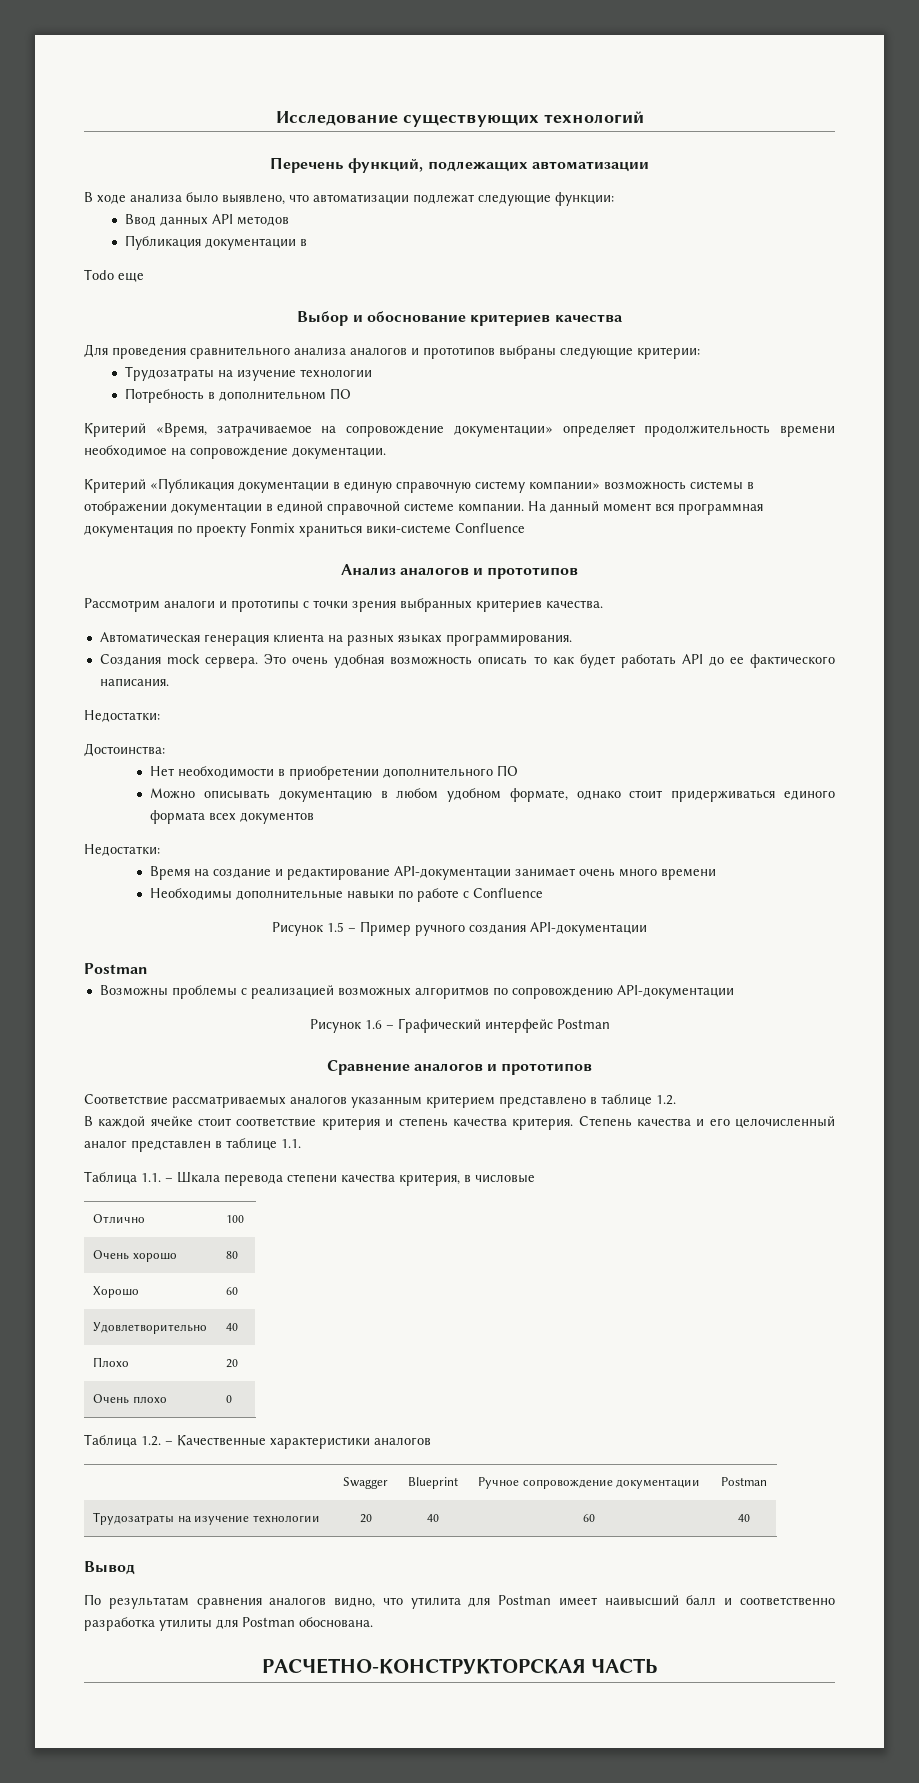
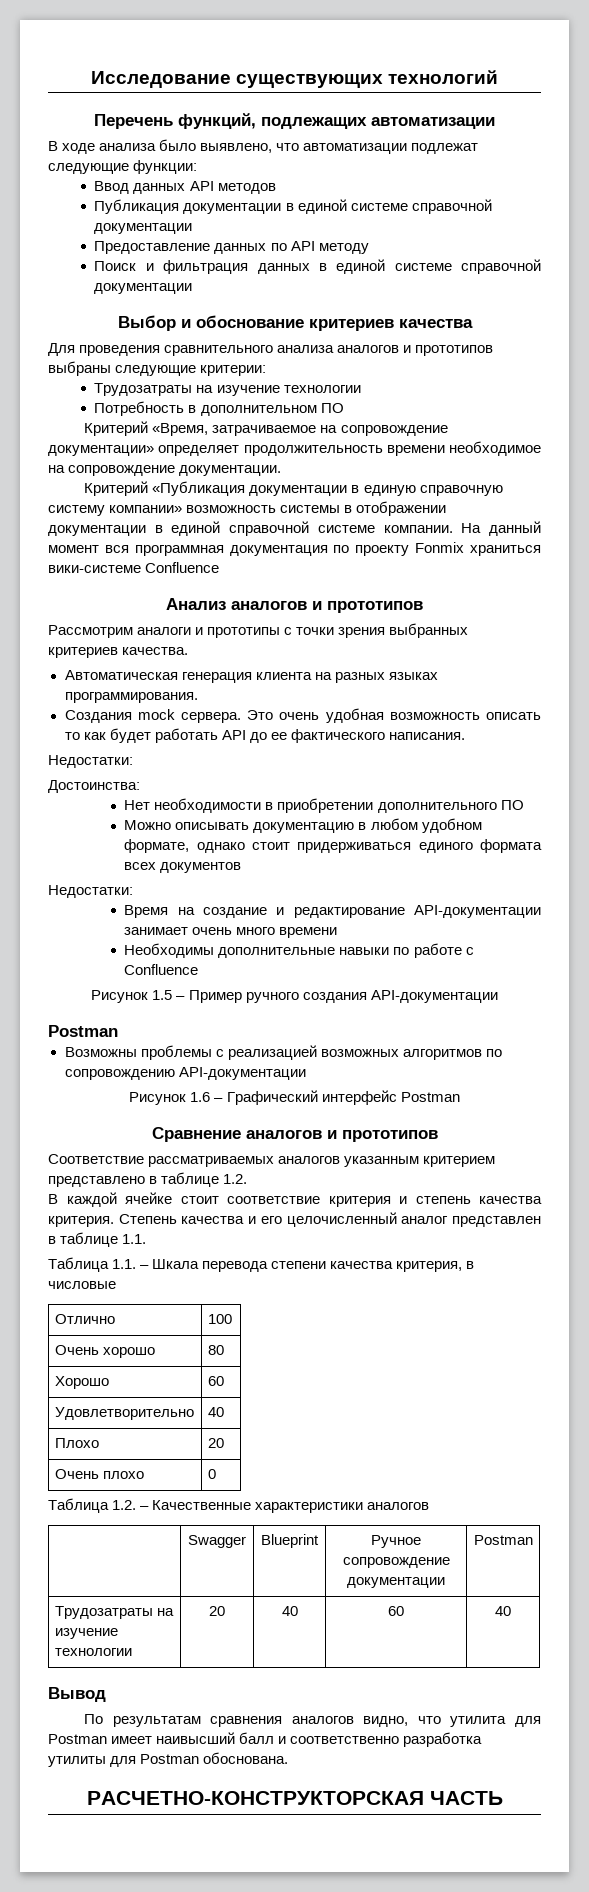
[84,269,144,282] // Todo еще -> [297,199,492,214] [94,223,193,234] [94,241,369,254] [94,259,541,274] [94,283,193,294] единой системе справочной документации // Предоставление данных по API методу // Поиск и фильтрация данных в единой системе справочной документации

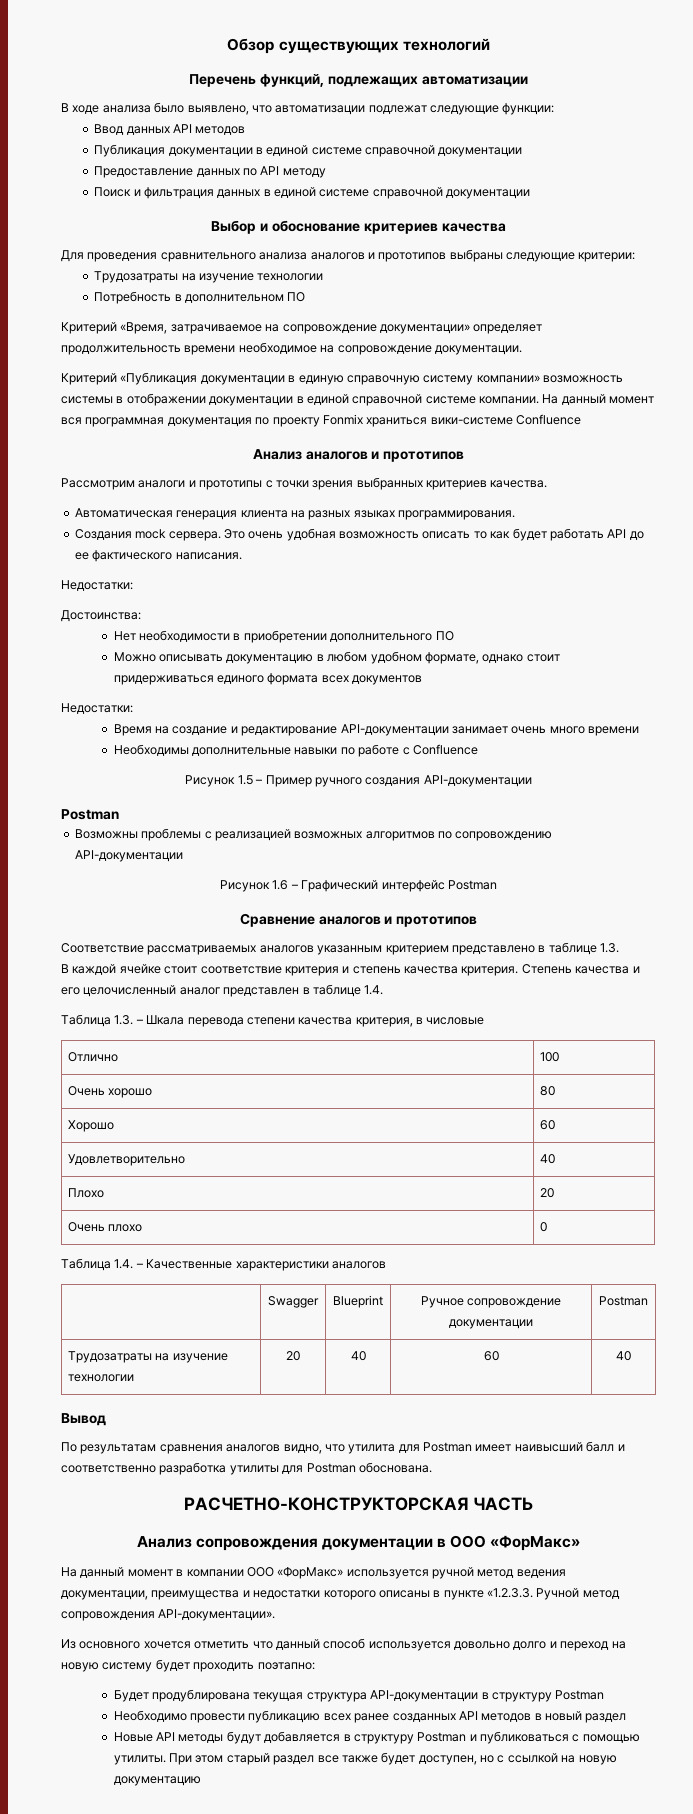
[90,71,231,88] Исследование -> [227,38,275,54] Обзор
[223,1174,248,1184] 1.2. -> [600,943,619,953] 1.3.
[122,1234,147,1244] [48,1257,137,1272] 1.1. // Таблица 1.1. -> [364,985,384,995] [61,1014,134,1027] 1.4. // Таблица 1.3.
[112,1500,137,1510] 1.2. -> [114,1259,134,1269] 1.4.
(503, 1798) none -> [136,1535,581,1551] [61,1567,566,1579] [61,1588,620,1600] [61,1609,276,1621] [61,1638,626,1651] [61,1659,315,1672] [113,1689,605,1702] [113,1710,627,1723] [113,1731,640,1744] [113,1752,617,1765] [113,1776,201,1786] // Анализ сопровождения документации в ООО «ФорМакс» // На данный момент в компании ООО «ФорМакс» используется ручной метод ведения документации, преимущества и недостатки которого описаны в пункте «1.2.3.3. Ручной метод сопровождения API-документации». // Из основного хочется отметить что данный способ используется довольно долго и переход на новую систему будет проходить поэтапно: // Будет продублирована текущая структура API-документации в структуру Postman // Необходимо провести публикацию всех ранее созданных API методов в новый раздел // Новые API методы будут добавляется в структуру Postman и публиковаться с помощью утилиты. При этом старый раздел все также будет доступен, но с ссылкой на новую документацию

